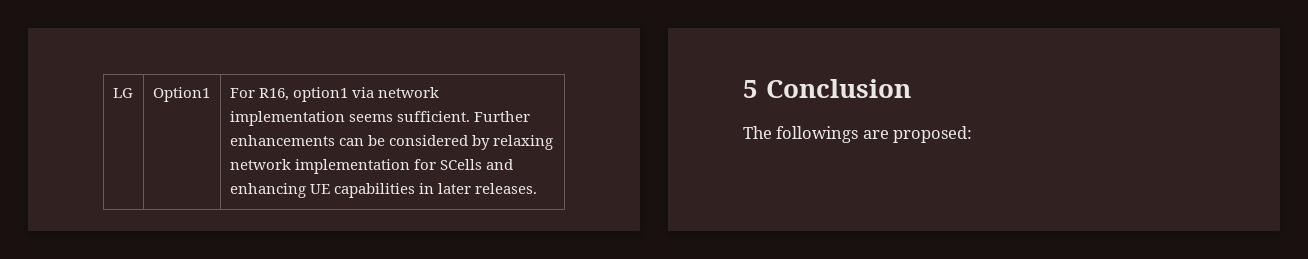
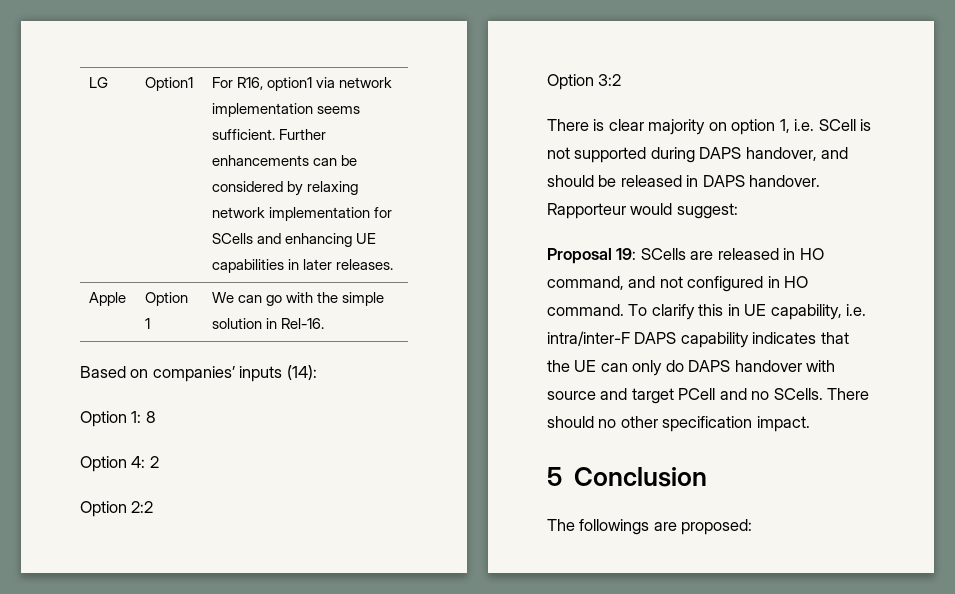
(537, 188) none -> [89,292,127,306] [145,292,189,306] [145,318,151,329] [212,292,385,306] [212,318,325,329] [80,365,317,382] [80,411,156,427] [80,456,159,472] [80,501,154,517] [547,74,622,90] [547,119,872,135] [547,147,849,163] [547,175,821,187] [547,203,738,219] [547,248,824,264] [547,276,809,292] [547,304,867,320] [547,331,849,348] [547,360,836,376] [547,388,870,404] [547,416,810,432] // Apple | Option 1 | We can go with the simple solution in Rel-16. // Based on companies’ inputs (14): // Option 1: 8 // Option 4: 2 // Option 2:2 // Option 3:2 // There is clear majority on option 1, i.e. SCell is not supported during DAPS handover, and should be released in DAPS handover. Rapporteur would suggest: // Proposal 19: SCells are released in HO command, and not configured in HO command. To clarify this in UE capability, i.e. intra/inter-F DAPS capability indicates that the UE can only do DAPS handover with source and target PCell and no SCells. There should no other specification impact.

